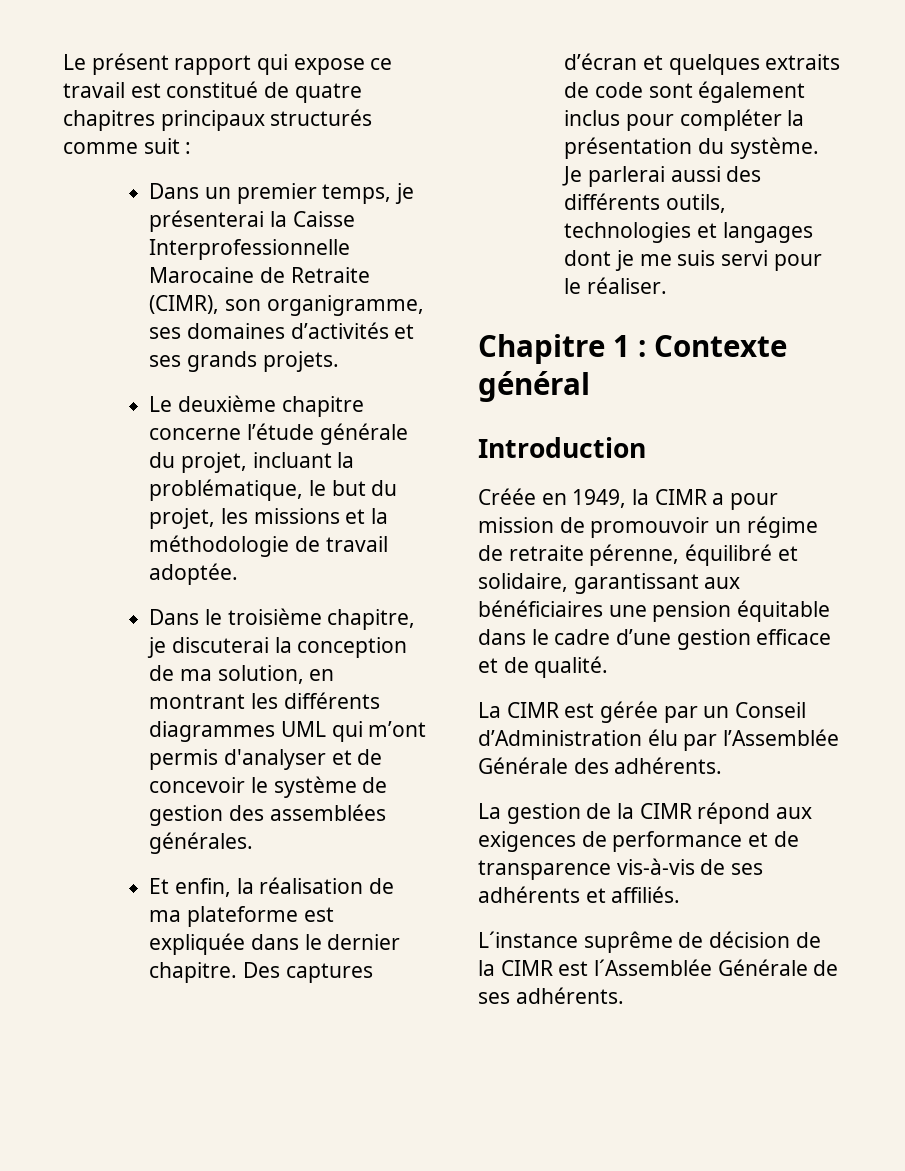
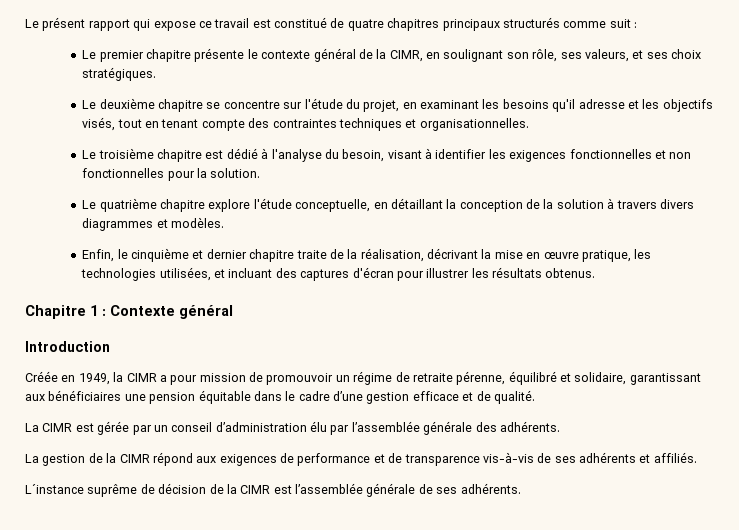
[149,183,414,204] [149,210,355,232] [149,239,351,260] [149,267,370,283] [149,295,424,316] [149,322,415,339] [149,351,339,372] [149,395,364,417] [149,423,408,445] [149,452,355,473] [149,479,398,501] [149,508,388,529] [149,535,388,557] [149,563,239,585] [149,608,416,630] [147,637,408,658] [149,665,335,684] [149,692,380,709] [149,721,427,742] [149,749,383,770] [149,776,388,798] [149,804,386,826] [149,832,254,854] [149,877,394,897] [149,906,334,927] [149,933,401,955] [149,962,373,983] [564,53,841,75] [564,81,806,103] [564,109,805,131] [564,137,819,159] [562,166,762,187] [564,193,726,213] [564,222,813,243] [564,250,822,271] [564,277,667,294] Dans un premier temps, je présenterai la Caisse Interprofessionnelle Marocaine de Retraite (CIMR), son organigramme, ses domaines d’activités et ses grands projets. // Le deuxième chapitre concerne l’étude générale du projet, incluant la problématique, le but du projet, les missions et la méthodologie de travail adoptée. // Dans le troisième chapitre, je discuterai la conception de ma solution, en montrant les différents diagrammes UML qui m’ont permis d'analyser et de concevoir le système de gestion des assemblées générales. // Et enfin, la réalisation de ma plateforme est expliquée dans le dernier chapitre. Des captures d’écran et quelques extraits de code sont également inclus pour compléter la présentation du système. Je parlerai aussi des différents outils, technologies et langages dont je me suis servi pour le réaliser. -> [82,48,702,62] [82,67,157,81] [82,98,713,112] [82,117,529,131] [82,148,692,162] [82,168,261,181] [82,198,694,212] [82,217,225,231] [82,248,652,262] [81,267,596,281] Le premier chapitre présente le contexte général de la CIMR, en soulignant son rôle, ses valeurs, et ses choix stratégiques. // Le deuxième chapitre se concentre sur l'étude du projet, en examinant les besoins qu'il adresse et les objectifs visés, tout en tenant compte des contraintes techniques et organisationnelles. // Le troisième chapitre est dédié à l'analyse du besoin, visant à identifier les exigences fonctionnelles et non fonctionnelles pour la solution. // Le quatrième chapitre explore l'étude conceptuelle, en détaillant la conception de la solution à travers divers diagrammes et modèles. // Enfin, le cinquième et dernier chapitre traite de la réalisation, décrivant la mise en œuvre pratique, les technologies utilisées, et incluant des captures d'écran pour illustrer les résultats obtenus.
[735,702,807,718] [478,729,840,751] [478,757,568,774] Conseil d’Administration élu par l’Assemblée Générale -> [171,421,473,435] conseil d’administration élu par l’assemblée générale
[594,959,808,976] l´Assemblée Générale -> [295,483,416,497] l’assemblée générale

